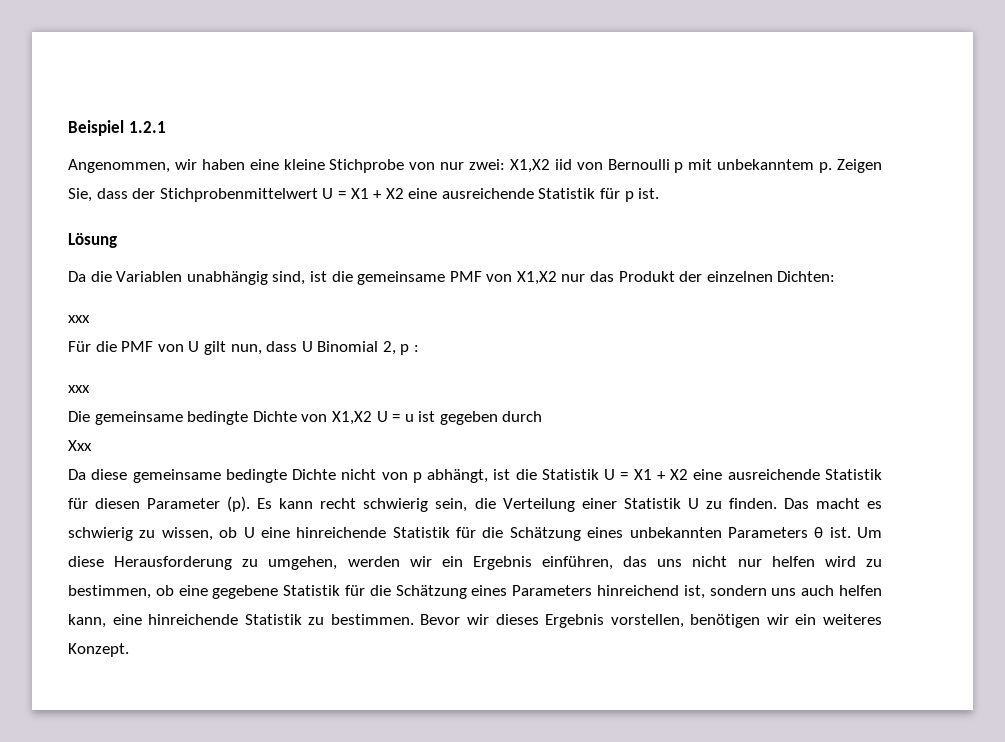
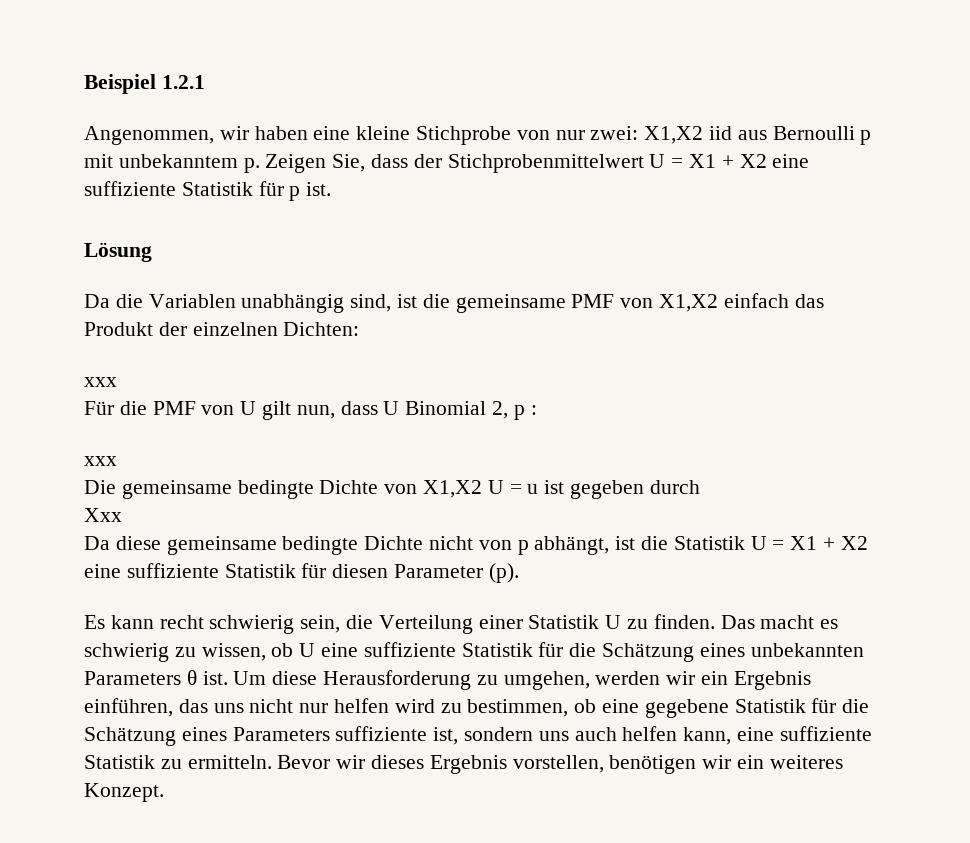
[576,162,603,170] von -> [737,130,767,140] aus
[441,188,534,199] ausreichende -> [84,181,176,196] suffiziente
[561,274,586,282] nur -> [723,293,789,308] einfach
[727,469,820,480] ausreichende -> [126,563,219,578] suffiziente
(251, 504) none -> (519, 573) //
[296,527,387,538] hinreichende -> [363,642,456,657] suffiziente
[597,585,679,596] hinreichend -> [335,726,428,741] suffiziente
[148,614,239,625] hinreichende -> [779,726,872,741] suffiziente
[330,614,414,625] bestimmen. -> [187,755,272,769] ermitteln.

